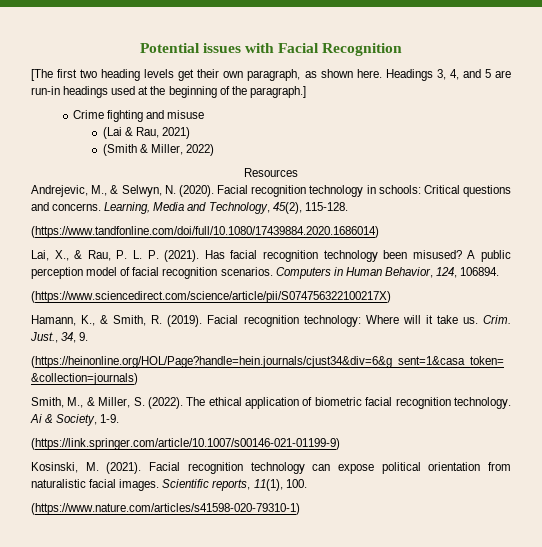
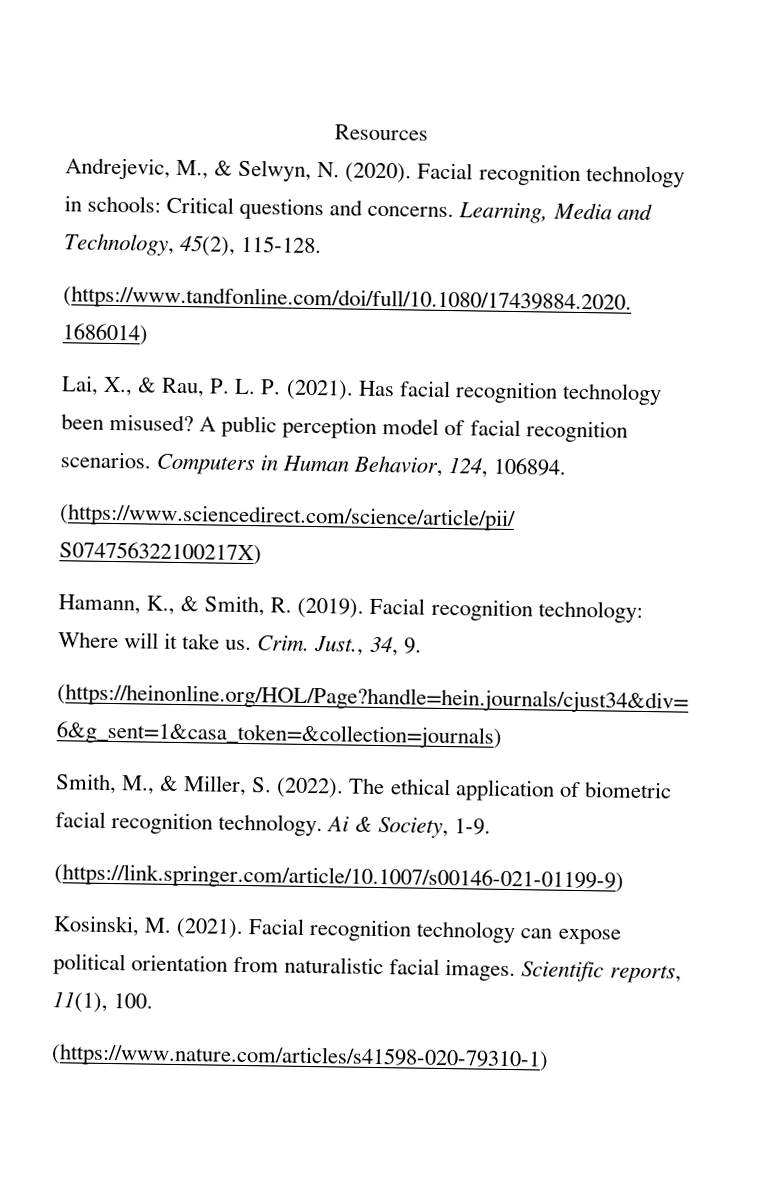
[139,43,403,56] [31,69,512,81] [31,86,306,98] [73,110,205,122] [102,127,190,139] [102,144,214,156] Potential issues with Facial Recognition // [The first two heading levels get their own paragraph, as shown here. Headings 3, 4, and 5 are run-in headings used at the beginning of the paragraph.] // Crime fighting and misuse // (Lai & Rau, 2021) // (Smith & Miller, 2022) // -> (334, 132) none

